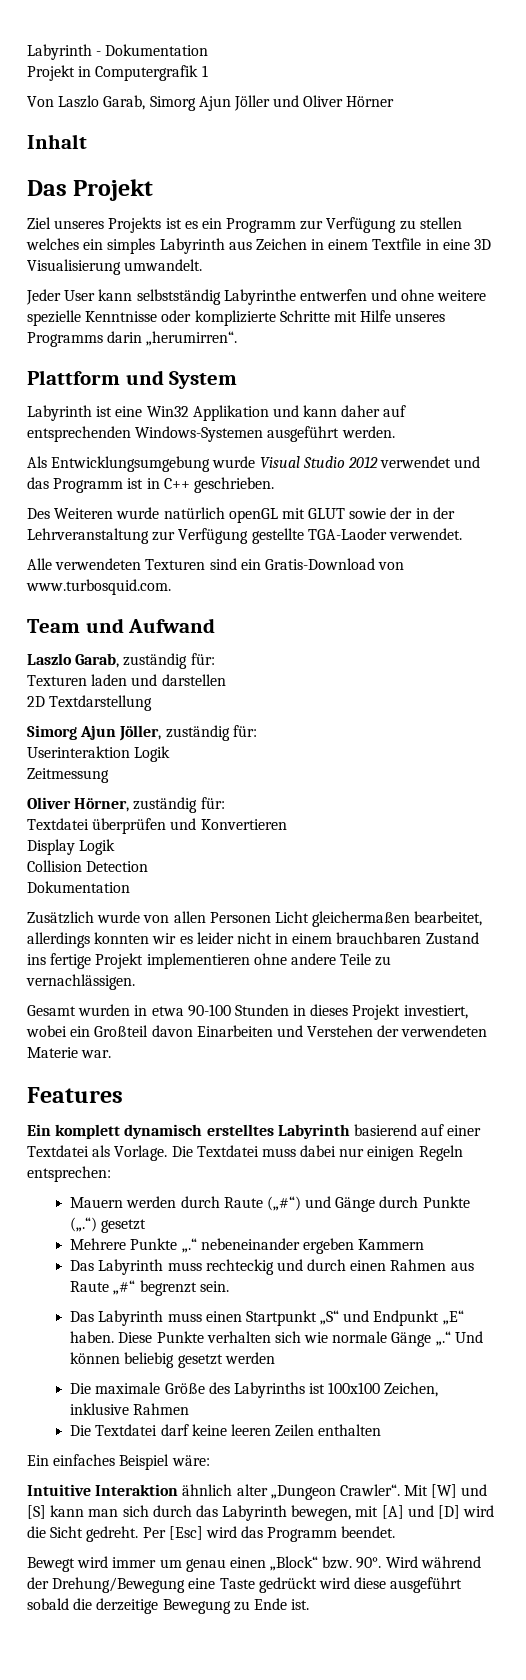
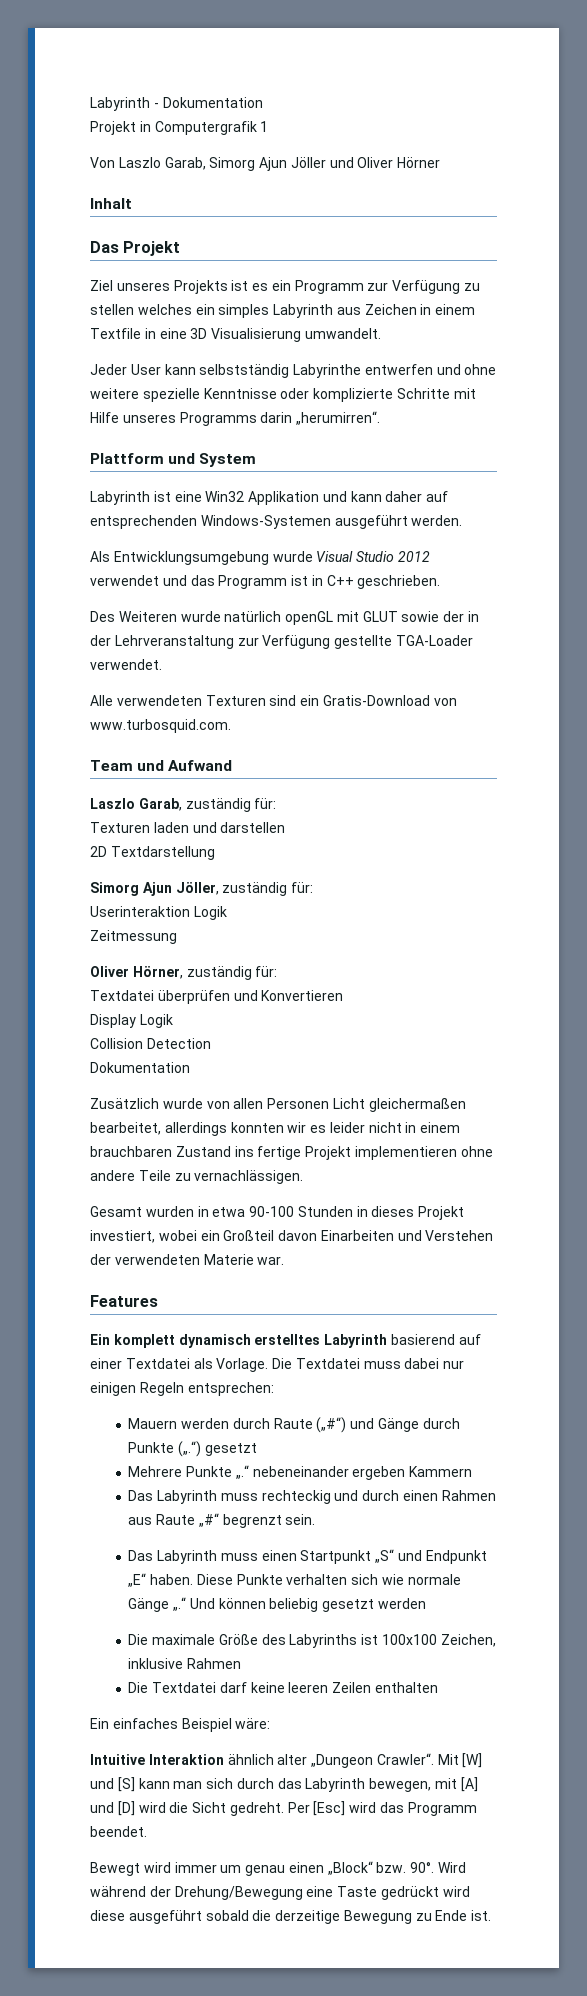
[307,528,387,540] TGA-Laoder -> [395,635,473,646] TGA-Loader

